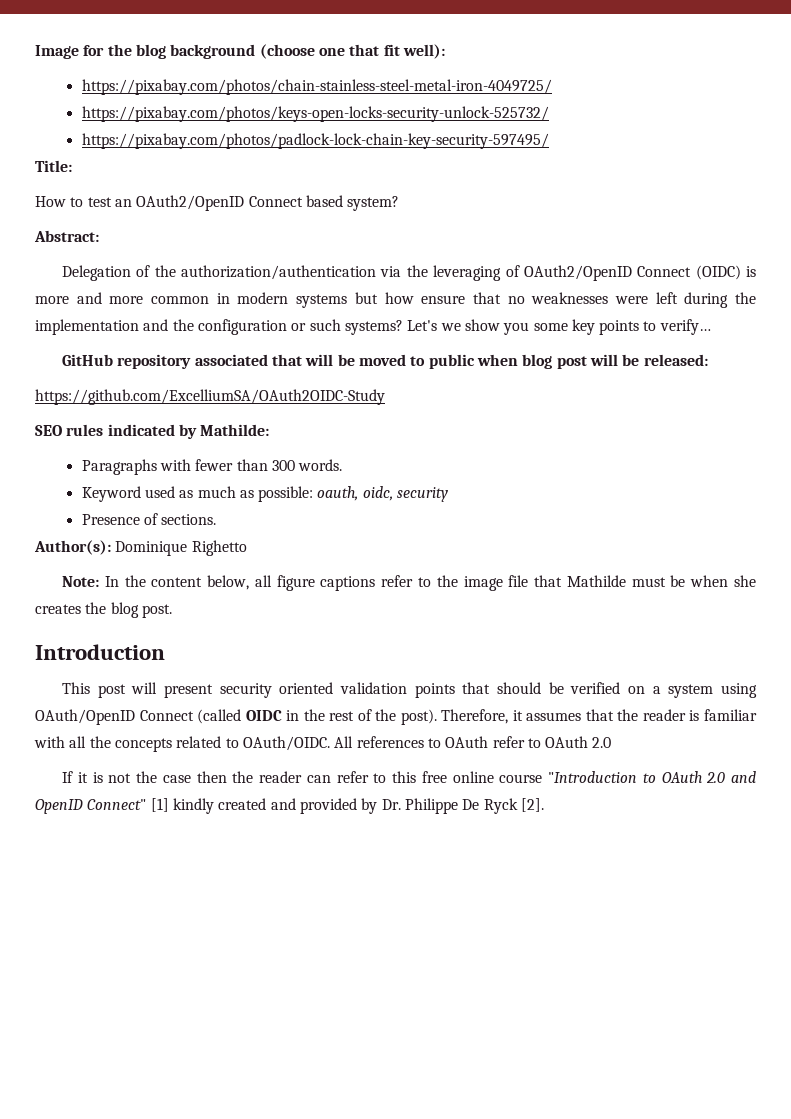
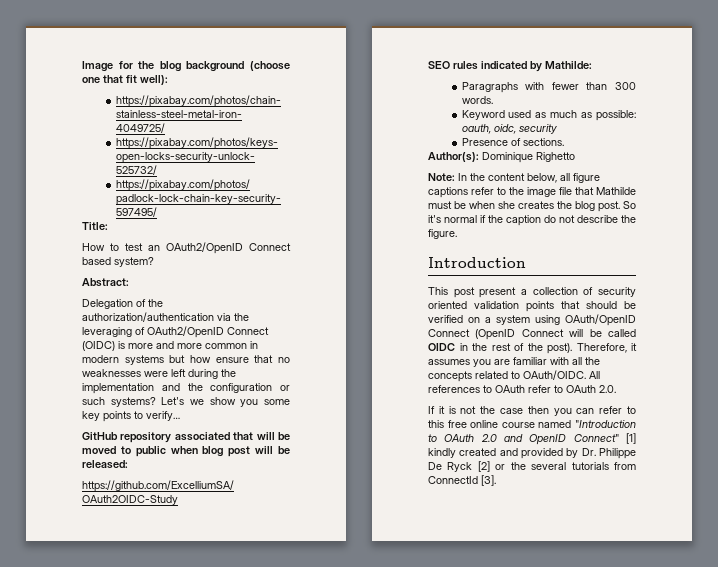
(172, 611) none -> [623,201,636,209] [428,215,636,226] [428,229,457,239] So it's normal if the caption do not describe the figure.
[131,682,214,698] will present -> [479,287,594,298] present a collection of
[197,709,242,724] (called -> [475,329,636,340] (OpenID Connect will be called
[585,709,700,721] that the reader is -> [473,359,510,367] you are
[592,737,612,748] 2.0 -> [599,385,616,393] 2.0.
[232,771,303,783] the reader -> [553,408,572,416] you
(543, 778) none -> [538,420,572,428] named
[520,798,544,812] [2]. -> [477,461,636,472] [428,475,496,486] [2] or the several tutorials from ConnectId [3].

